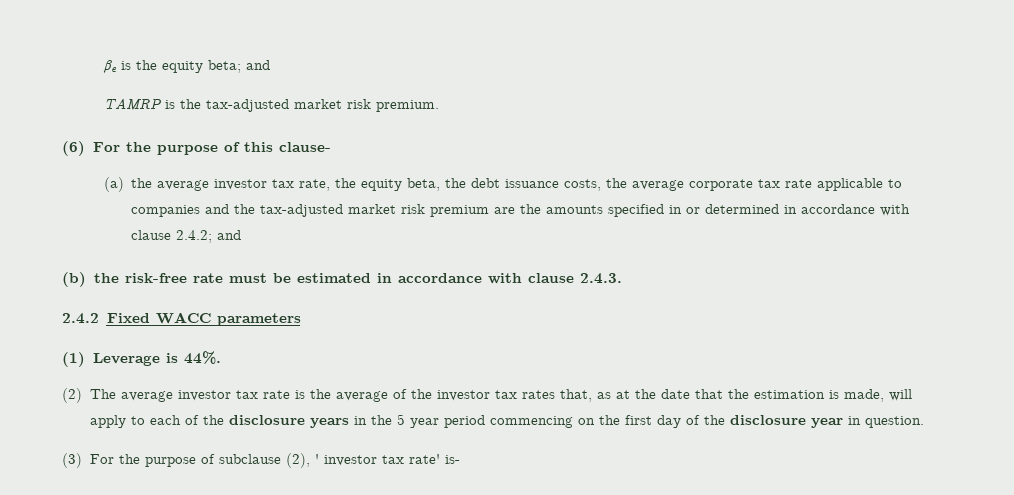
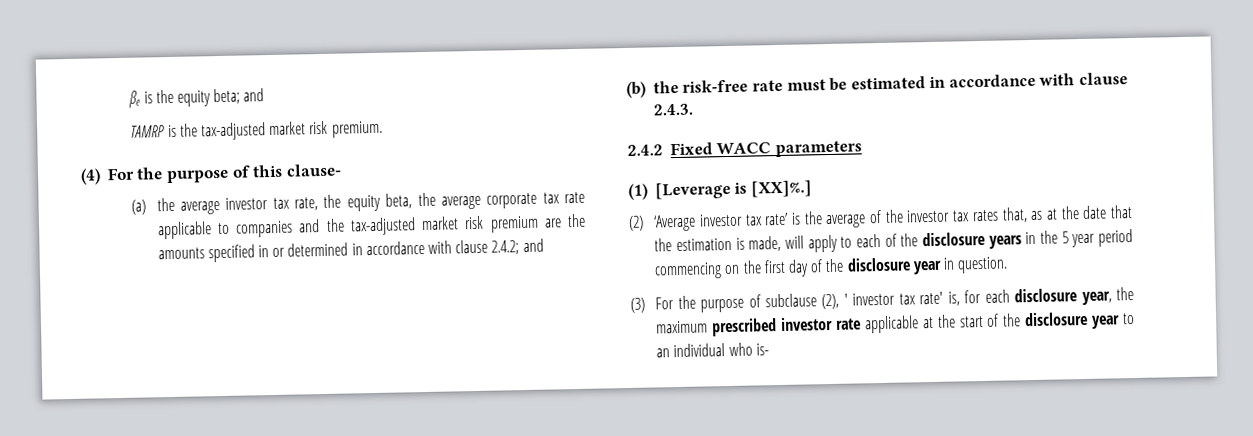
[62,141,85,156] (6) -> [80,168,101,185] (4)
[471,178,628,191] debt issuance costs, the -> (436, 199) none
[92,351,221,366] Leverage is 44%. -> [654,180,812,200] [Leverage is [XX]%.]
[89,389,290,402] The average investor tax rate -> [653,212,790,232] ‘Average investor tax rate’
(440, 459) none -> [947,287,1134,306] [656,311,1135,337] [656,342,753,358] is, for each disclosure year, the maximum prescribed investor rate applicable at the start of the disclosure year to an individual who

